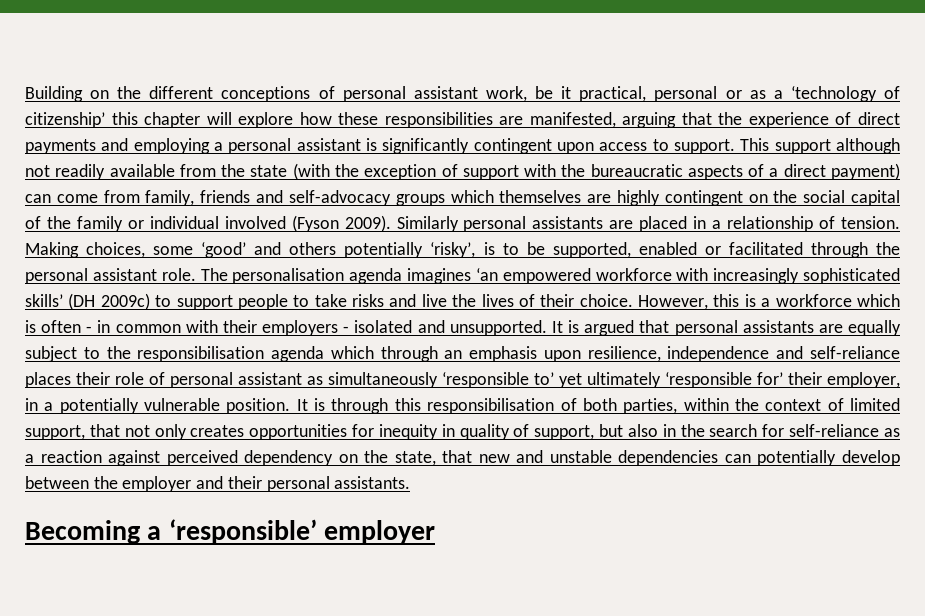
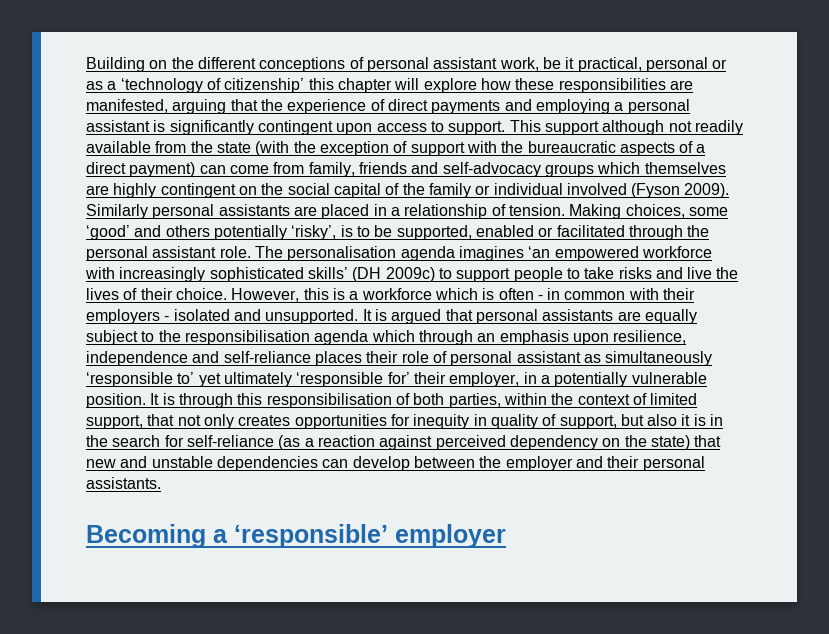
(658, 430) none -> [681,414,706,426] it is
[884,428,901,437] as -> [278,435,301,450] (as
[394,451,436,466] state, -> [650,435,690,450] state)
[757,450,837,466] potentially -> (349, 463) none

